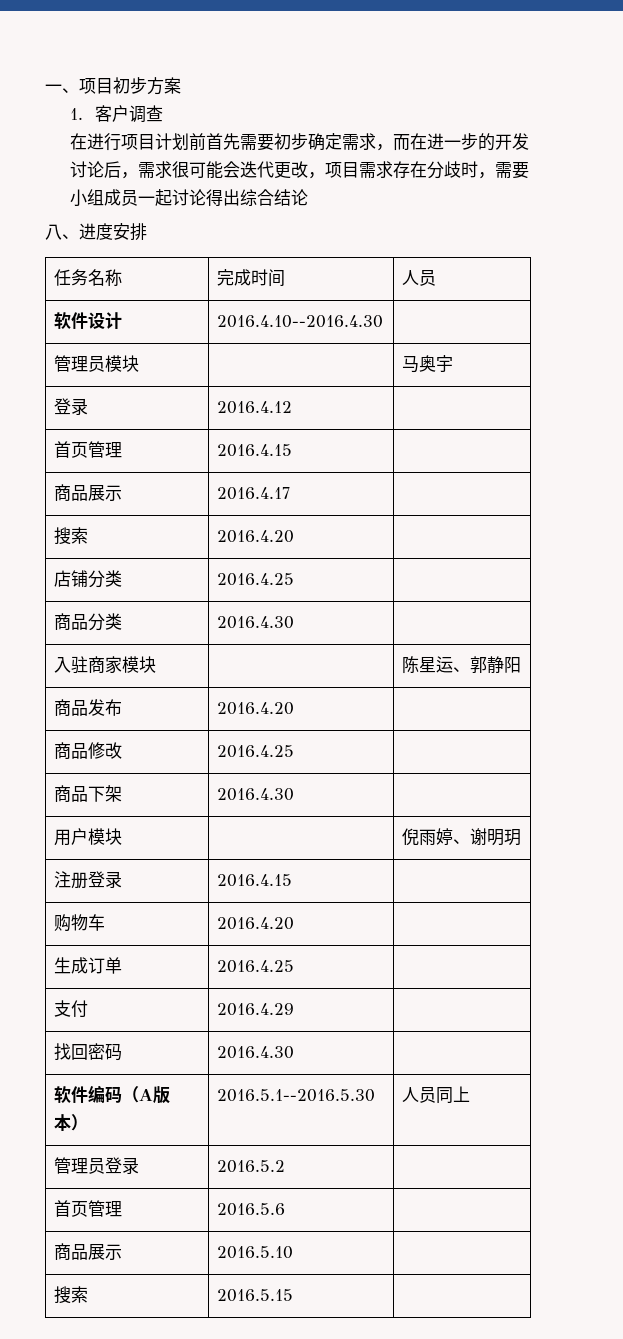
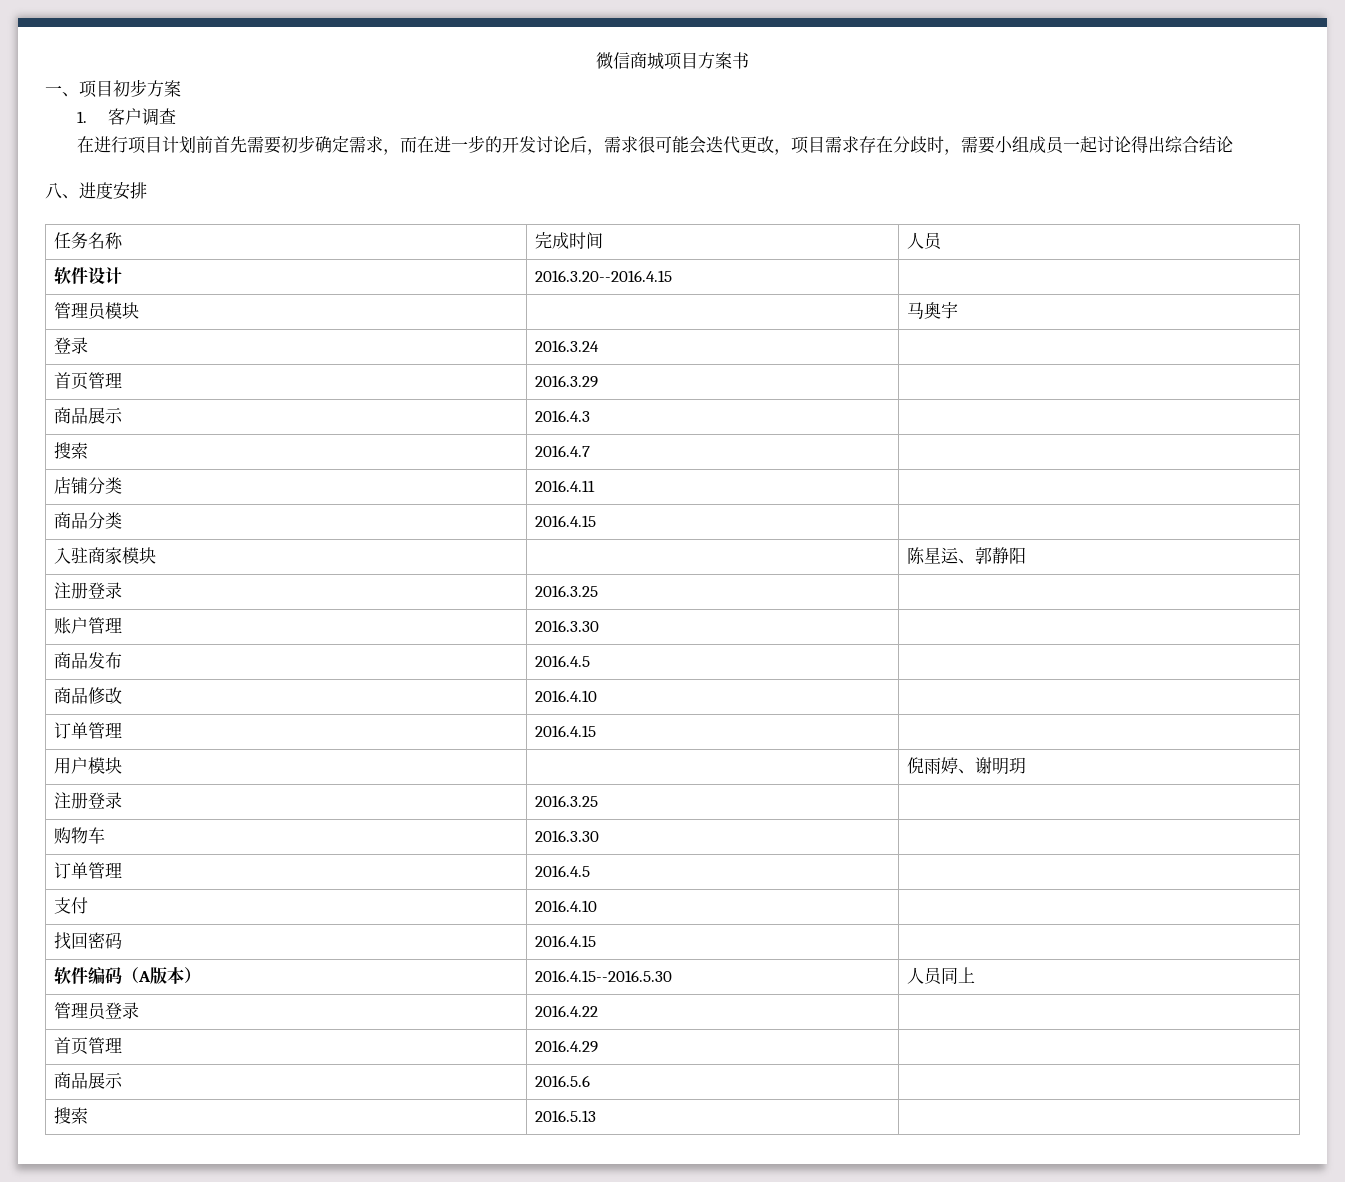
(45, 88) none -> [596,52,749,70] 微信商城项目方案书 //
[217,315,384,328] 2016.4.10--2016.4.30 -> [534,270,672,282] 2016.3.20--2016.4.15
[217,401,293,414] [54,441,123,458] [217,444,293,457] [54,484,123,501] [217,487,291,500] [54,527,89,545] [217,530,295,543] 2016.4.12 | // 首页管理 | 2016.4.15 | // 商品展示 | 2016.4.17 | // 搜索 | 2016.4.20 -> [534,340,599,352] [53,372,122,390] [534,375,598,388] [53,407,123,424] [534,410,590,422] [53,442,88,459] [534,445,590,457] 2016.3.24 | // 首页管理 | 2016.3.29 | // 商品展示 | 2016.4.3 | // 搜索 | 2016.4.7
[217,573,295,586] 2016.4.25 -> [534,480,595,492] 2016.4.11
[217,616,295,629] 2016.4.30 -> [534,515,596,527] 2016.4.15
(522, 664) none -> [53,582,122,599] [534,585,598,597] [53,617,122,634] [534,620,599,632] // 注册登录 | 2016.3.25 | // 账户管理 | 2016.3.30 |
[217,702,295,715] 2016.4.20 -> [534,655,590,667] 2016.4.5
[217,745,295,758] [54,785,123,802] [217,788,295,801] 2016.4.25 | // 商品下架 | 2016.4.30 -> [534,690,597,702] [53,722,122,739] [534,725,596,737] 2016.4.10 | // 订单管理 | 2016.4.15
[217,874,293,887] 2016.4.15 -> [534,795,598,807] 2016.3.25
[217,917,295,930] [54,957,123,974] [217,960,295,973] 2016.4.20 | // 生成订单 | 2016.4.25 -> [534,830,599,842] [53,862,122,879] [534,865,590,877] 2016.3.30 | // 订单管理 | 2016.4.5
[217,1003,295,1016] 2016.4.29 -> [534,900,597,912] 2016.4.10
[217,1046,295,1059] 2016.4.30 -> [534,935,596,947] 2016.4.15
[217,1089,376,1102] 2016.5.1--2016.5.30 -> [534,970,672,982] 2016.4.15--2016.5.30
[217,1160,286,1173] [54,1200,123,1217] [217,1203,286,1216] [54,1243,123,1260] [217,1246,294,1259] [54,1286,89,1304] [217,1289,294,1302] 2016.5.2 | // 首页管理 | 2016.5.6 | // 商品展示 | 2016.5.10 | // 搜索 | 2016.5.15 -> [534,1005,598,1017] [53,1037,122,1055] [534,1040,598,1053] [53,1072,123,1089] [534,1075,590,1087] [53,1107,88,1124] [534,1110,596,1122] 2016.4.22 | // 首页管理 | 2016.4.29 | // 商品展示 | 2016.5.6 | // 搜索 | 2016.5.13

